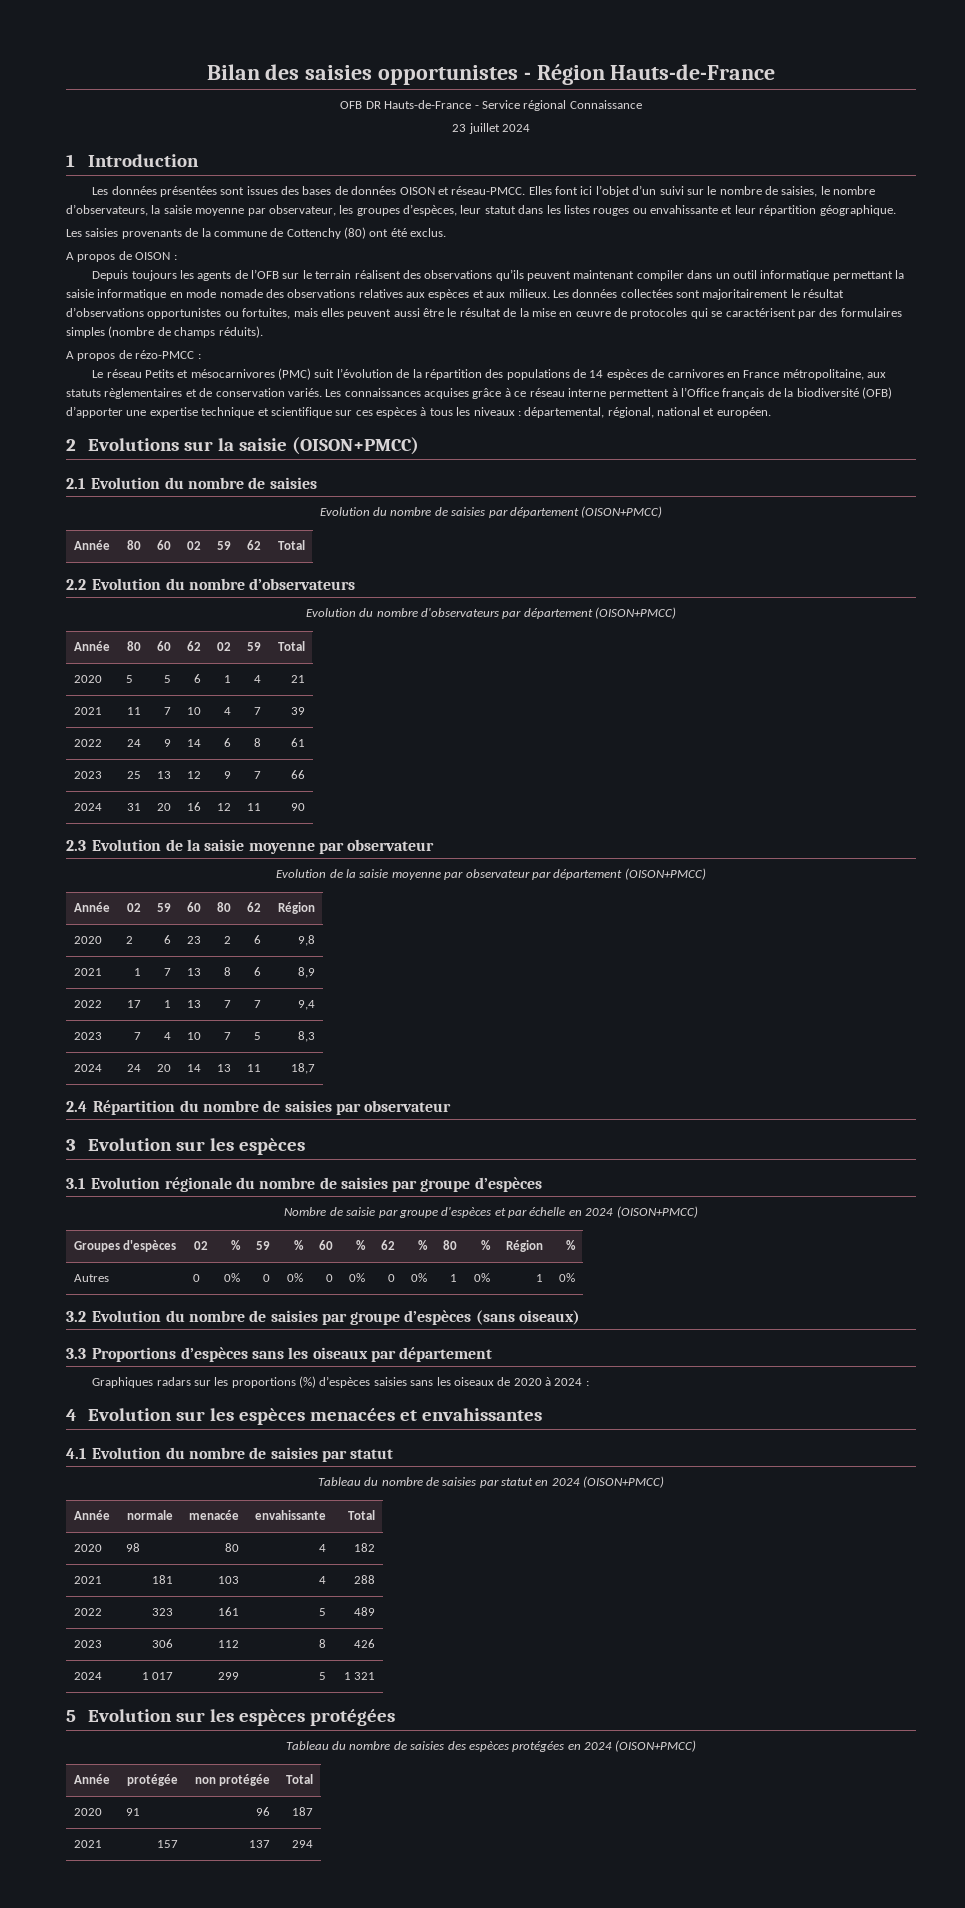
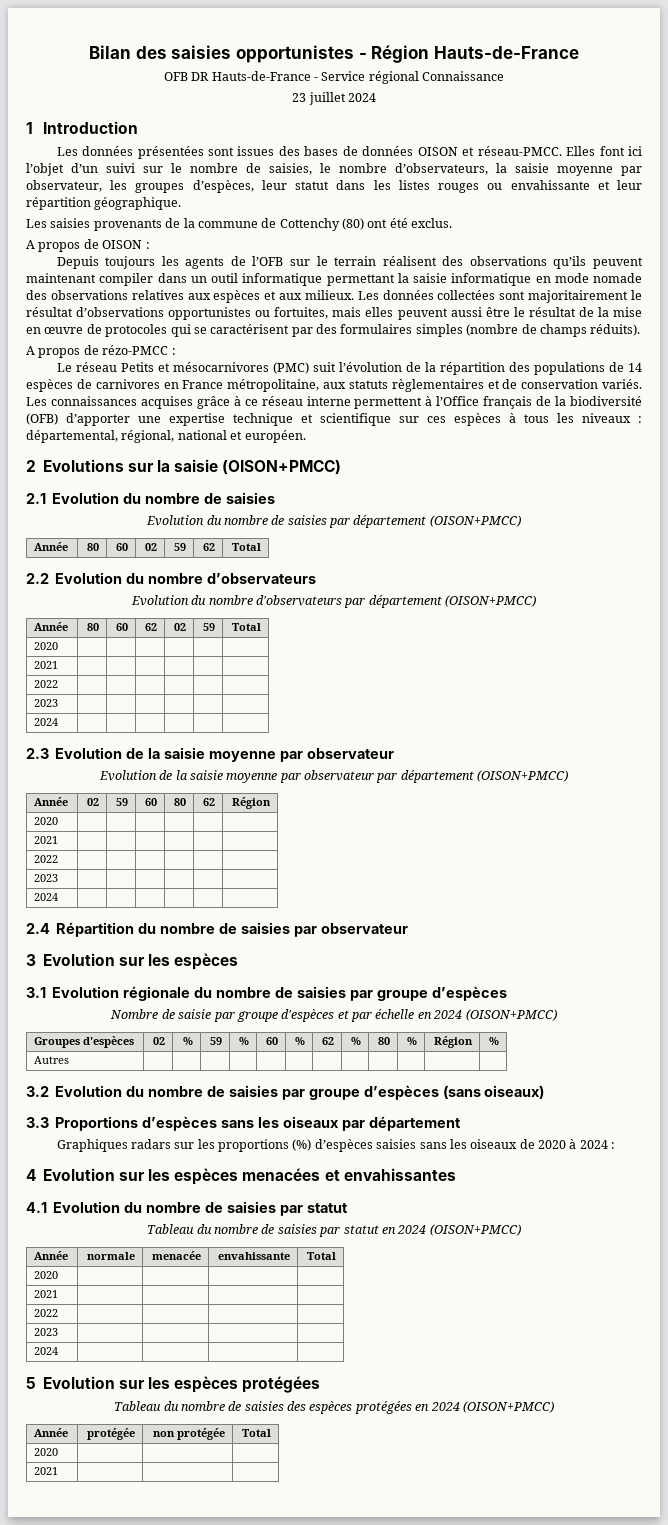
[125,675,133,683] [164,675,172,683] [194,674,202,683] [224,675,232,683] [254,675,262,683] [291,675,306,683] [73,707,102,715] [127,707,142,715] [164,707,172,715] [187,707,202,715] [224,707,232,715] [254,707,262,715] [291,707,306,715] [73,739,102,747] [127,739,142,747] [164,739,172,747] [187,739,202,747] [224,738,232,747] [254,738,262,747] [291,738,306,747] [73,771,102,779] [127,771,142,779] [157,771,172,779] [187,771,202,779] [224,771,232,779] [254,771,262,779] [291,770,306,779] [73,803,102,811] [127,803,142,811] [157,803,172,811] [187,802,202,811] [217,803,232,811] [247,803,262,811] [291,803,306,811] 5 | 5 | 6 | 1 | 4 | 21 // 2021 | 11 | 7 | 10 | 4 | 7 | 39 // 2022 | 24 | 9 | 14 | 6 | 8 | 61 // 2023 | 25 | 13 | 12 | 9 | 7 | 66 // 2024 | 31 | 20 | 16 | 12 | 11 | 90 -> [34,661,59,669] [34,680,59,688] [34,699,59,707] [34,718,59,726] | | | | | // 2021 | | | | | | // 2022 | | | | | | // 2023 | | | | | | // 2024 | | | | | |
[125,936,133,944] [164,935,172,944] [187,936,202,944] [224,936,232,944] [254,935,262,944] [298,935,316,946] [73,968,102,976] [134,968,142,976] [164,968,172,976] [187,968,202,976] [224,967,232,976] [254,967,262,976] [298,967,316,978] [73,1000,102,1008] [127,1000,142,1008] [164,1000,172,1008] [187,1000,202,1008] [224,1000,232,1008] [254,1000,262,1008] [298,1000,316,1010] [73,1032,102,1040] [134,1032,142,1040] [164,1032,172,1040] [187,1032,202,1040] [224,1032,232,1040] [254,1032,262,1040] [298,1031,316,1042] [73,1064,102,1072] [127,1064,142,1072] [157,1064,172,1072] [187,1064,202,1072] [217,1064,232,1072] [247,1064,262,1072] [291,1063,316,1074] 2 | 6 | 23 | 2 | 6 | 9,8 // 2021 | 1 | 7 | 13 | 8 | 6 | 8,9 // 2022 | 17 | 1 | 13 | 7 | 7 | 9,4 // 2023 | 7 | 4 | 10 | 7 | 5 | 8,3 // 2024 | 24 | 20 | 14 | 13 | 11 | 18,7 -> [34,836,59,844] [34,855,59,863] [34,874,59,882] [34,893,59,901] | | | | | // 2021 | | | | | | // 2022 | | | | | | // 2023 | | | | | | // 2024 | | | | | |
[192,1274,200,1282] [224,1273,241,1282] [263,1274,271,1282] [287,1273,304,1282] [326,1274,334,1282] [349,1273,366,1282] [388,1274,396,1282] [411,1273,428,1282] [450,1274,458,1282] [474,1273,491,1282] [536,1274,544,1282] [559,1273,576,1282] 0 | 0% | 0 | 0% | 0 | 0% | 0 | 0% | 1 | 0% | 1 | 0% -> (70, 1060) | | | | | | | | | | |
[125,1543,140,1552] [225,1543,240,1552] [319,1544,327,1552] [354,1543,376,1552] [73,1576,102,1584] [152,1575,174,1584] [218,1576,240,1584] [319,1576,327,1584] [354,1575,376,1584] [73,1608,102,1616] [152,1608,174,1616] [218,1607,240,1616] [319,1608,327,1616] [354,1607,376,1616] [73,1640,102,1648] [152,1639,174,1648] [218,1640,240,1648] [319,1639,327,1648] [354,1639,376,1648] [73,1672,102,1680] [142,1672,174,1680] [218,1672,240,1680] [319,1672,327,1680] [344,1672,376,1680] 98 | 80 | 4 | 182 // 2021 | 181 | 103 | 4 | 288 // 2022 | 323 | 161 | 5 | 489 // 2023 | 306 | 112 | 8 | 426 // 2024 | 1 017 | 299 | 5 | 1 321 -> [34,1290,59,1298] [34,1309,59,1317] [34,1328,59,1336] [34,1347,59,1355] | | | // 2021 | | | | // 2022 | | | | // 2023 | | | | // 2024 | | | |
[125,1808,140,1816] [256,1807,271,1816] [292,1807,314,1816] [73,1840,102,1848] [157,1840,179,1848] [249,1840,271,1848] [292,1840,314,1848] 91 | 96 | 187 // 2021 | 157 | 137 | 294 -> [34,1467,59,1475] | | // 2021 | | |

